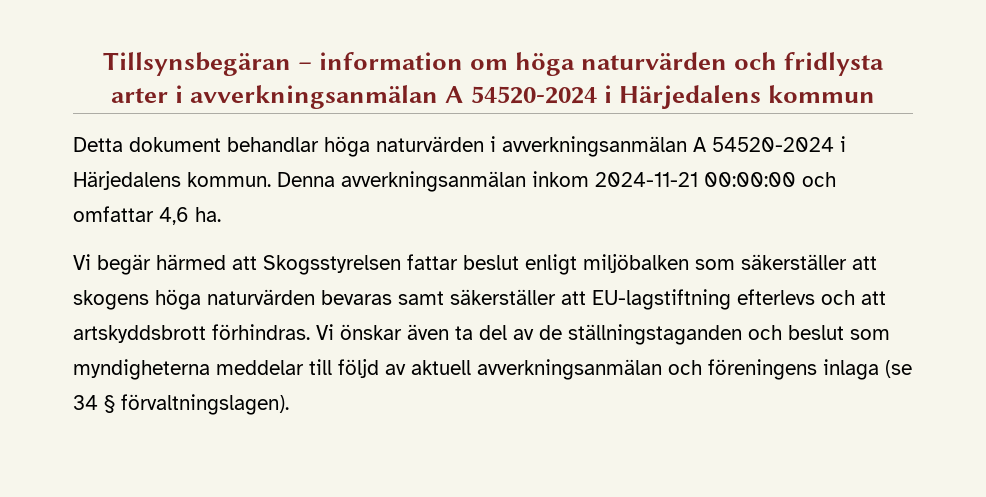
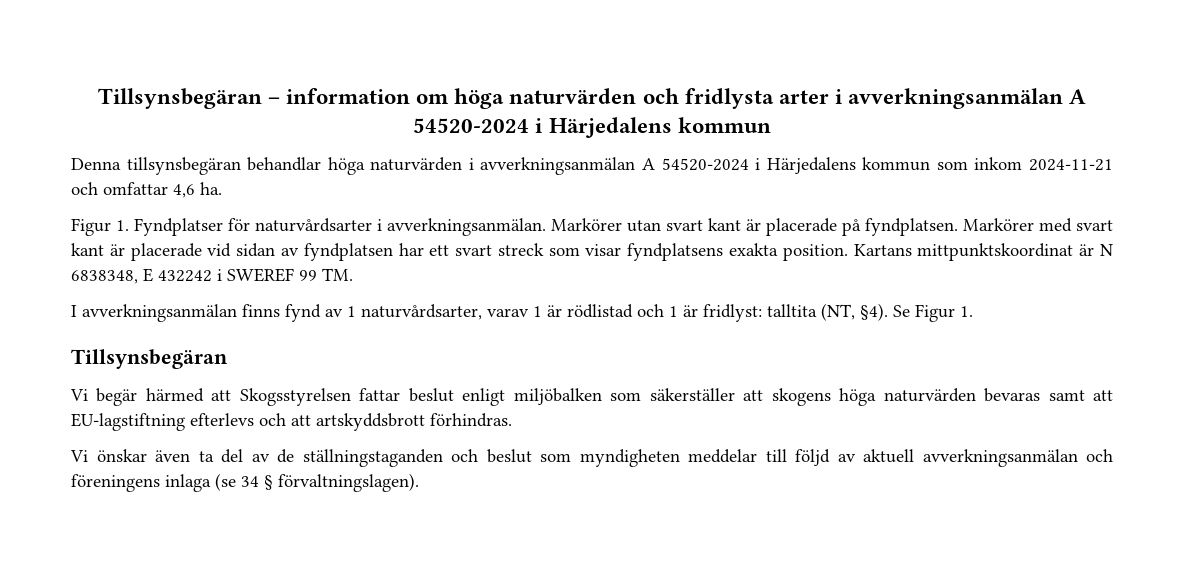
[73,137,221,152] Detta dokument -> [71,157,241,175] Denna tillsynsbegäran
[187,171,526,192] kommun. Denna avverkningsanmälan -> [862,157,968,171] kommun som
[704,172,796,187] 00:00:00 -> (1113, 165) none
(221, 214) none -> [71,218,1113,236] [71,243,1113,261] [71,268,353,284] [71,303,973,322] [71,349,228,369] // Figur 1. Fyndplatser för naturvårdsarter i avverkningsanmälan. Markörer utan svart kant är placerade på fyndplatsen. Markörer med svart kant är placerade vid sidan av fyndplatsen har ett svart streck som visar fyndplatsens exakta position. Kartans mittpunktskoordinat är N 6838348, E 432242 i SWEREF 99 TM. // I avverkningsanmälan finns fynd av 1 naturvårdsarter, varav 1 är rödlistad och 1 är fridlyst: talltita (NT, §4). Se Figur 1. // Tillsynsbegäran
[450,289,556,305] säkerställer -> (1085, 395) none
(310, 332) none -> (512, 420) //
[73,359,210,380] myndigheterna -> [579,449,680,467] myndigheten

